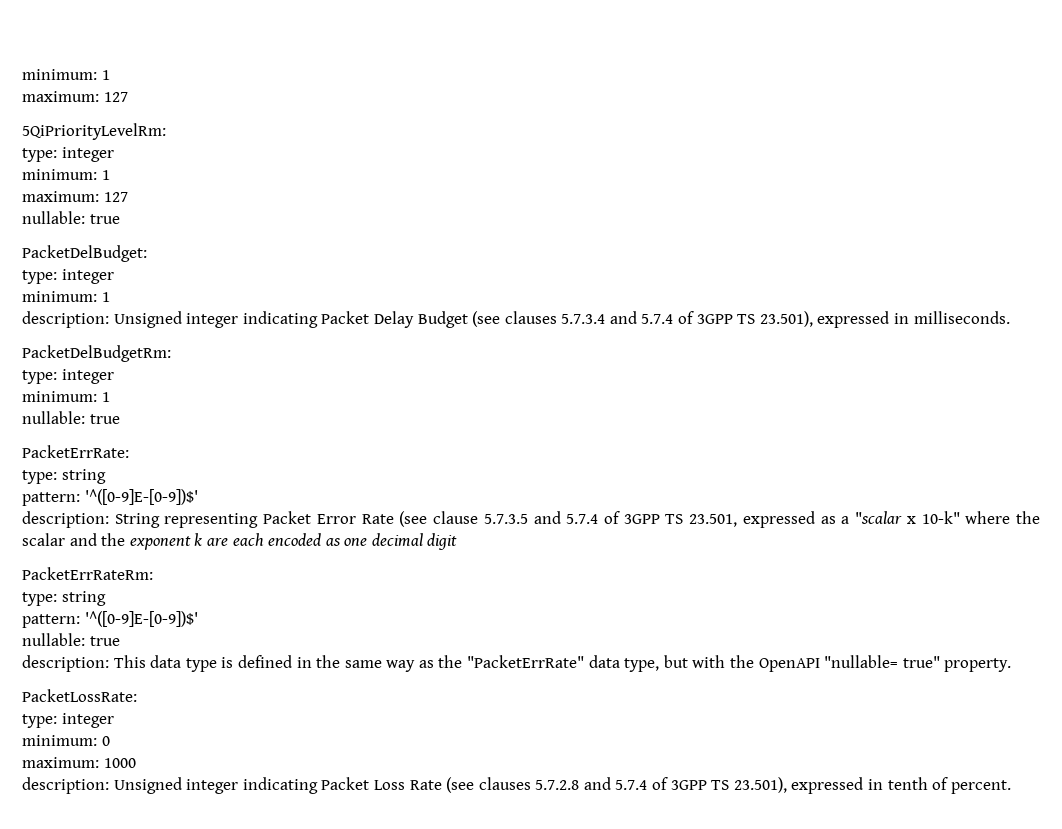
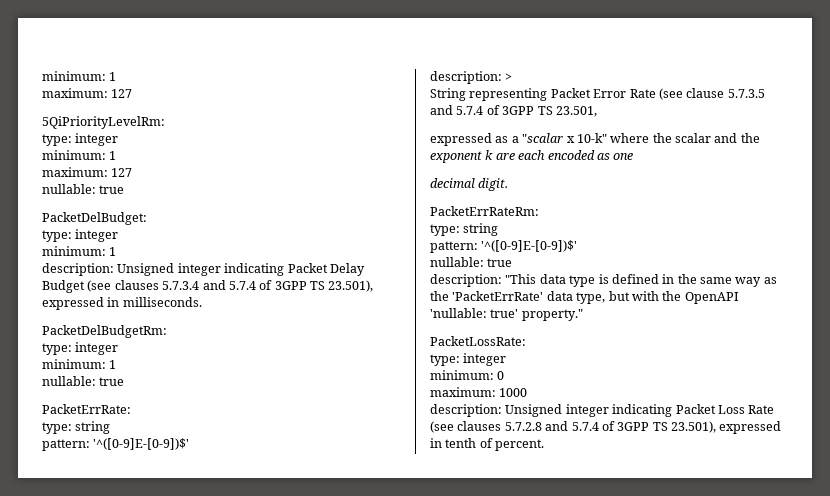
(109, 519) none -> [505,73,513,81] > //
(738, 520) none -> (597, 111) //
[371,533,458,550] decimal digit -> [430,178,509,191] // decimal digit.
[113,655,146,668] This -> [505,274,537,284] "This
[467,655,585,668] "PacketErrRate" -> [452,291,544,301] 'PacketErrRate'
[824,655,1012,672] "nullable= true" property. -> [430,308,583,321] 'nullable: true' property."

